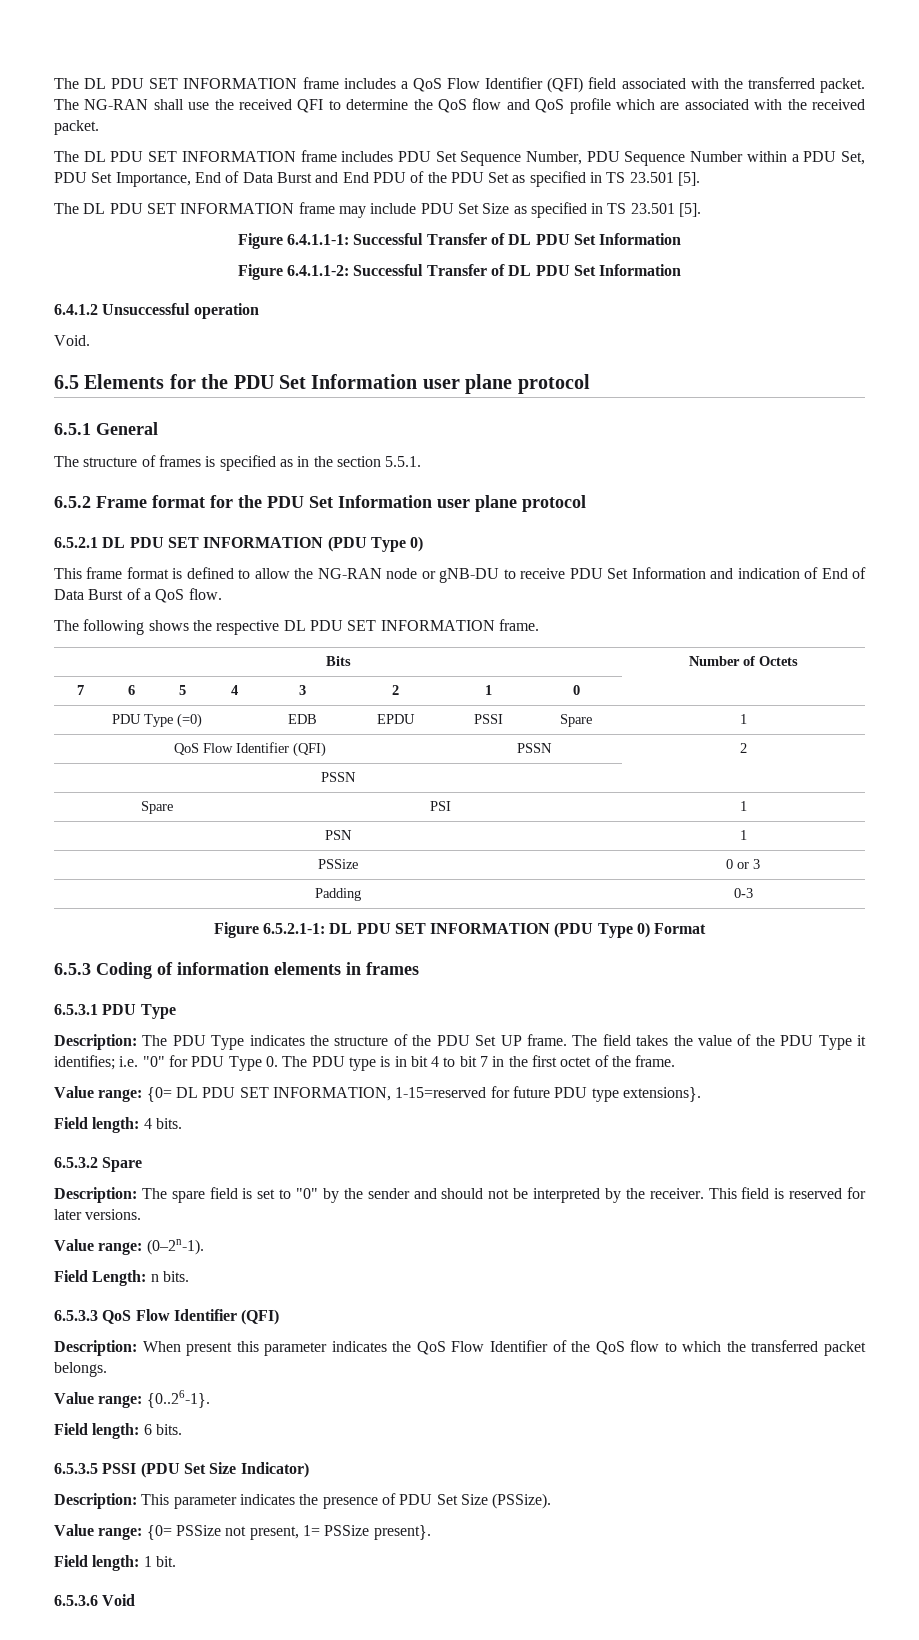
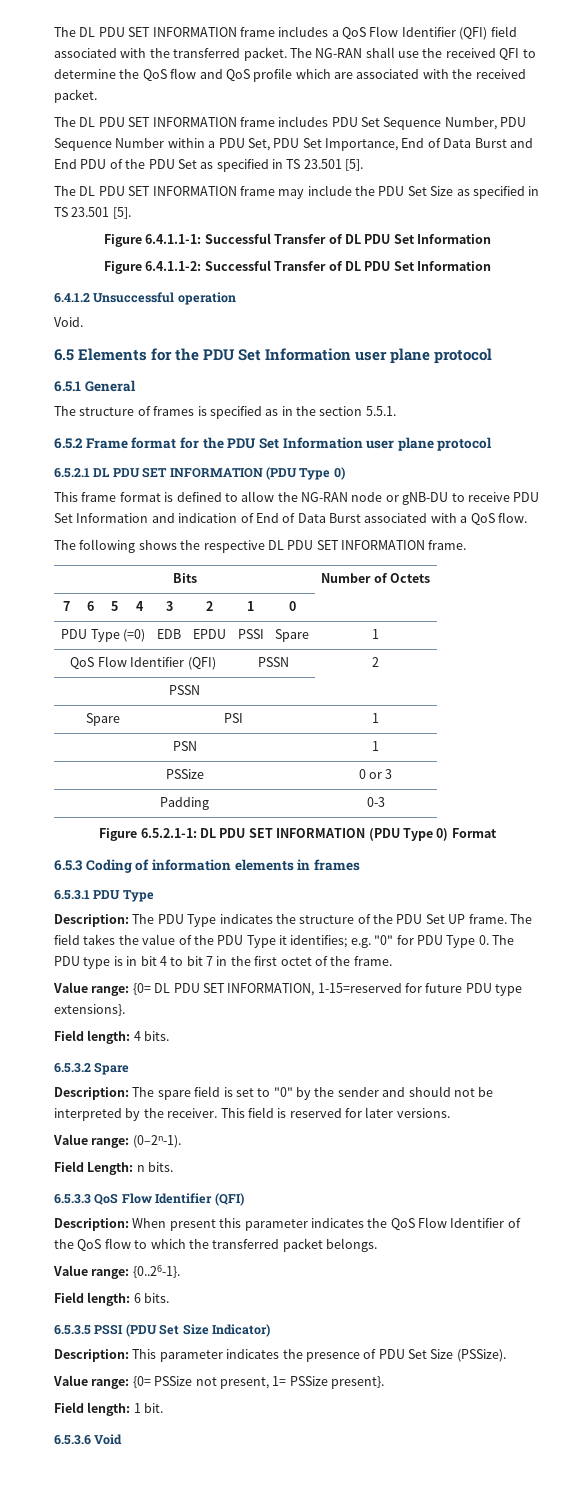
(417, 208) none -> [355,186,375,196] the
[126,588,141,600] of -> [364,513,457,523] associated with
[119,1056,139,1067] i.e. -> [350,938,371,948] e.g.

